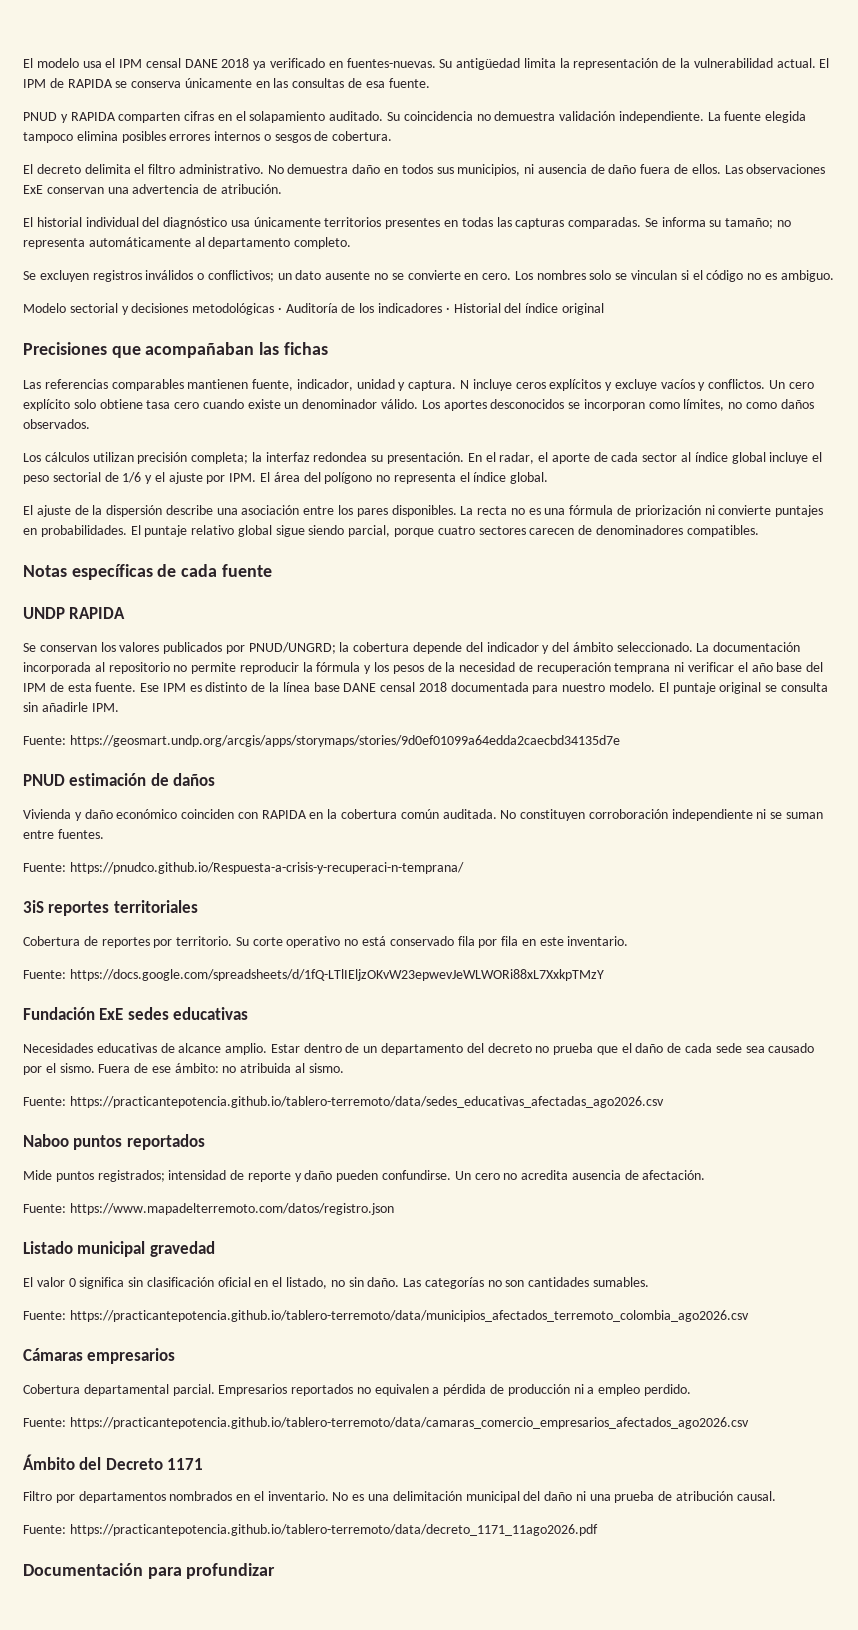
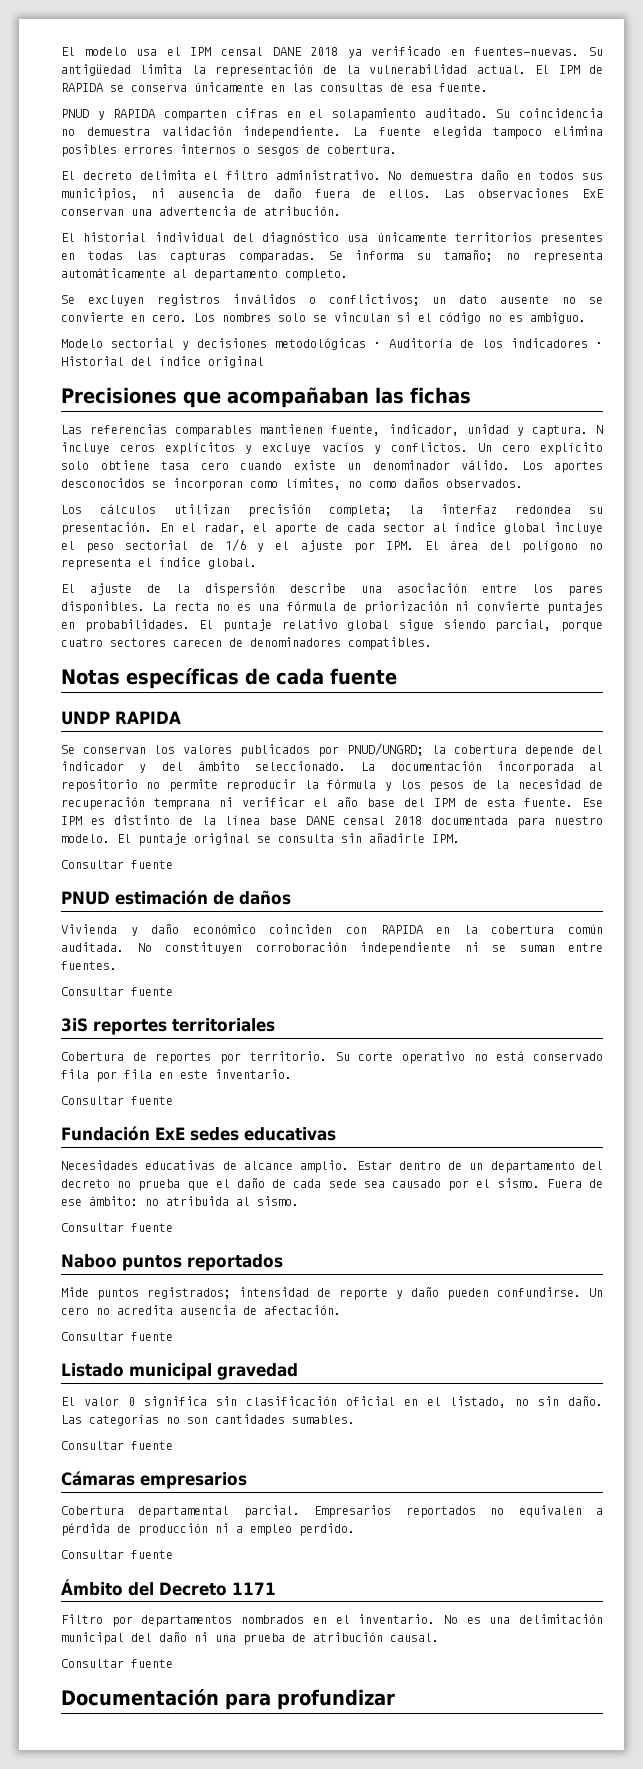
[23,735,620,747] Fuente: https://geosmart.undp.org/arcgis/apps/storymaps/stories/9d0ef01099a64edda2caecbd34135d7e -> [61,860,173,869] Consultar fuente
[23,862,464,874] Fuente: https://pnudco.github.io/Respuesta-a-crisis-y-recuperaci-n-temprana/ -> [61,987,173,996] Consultar fuente
[23,969,604,981] Fuente: https://docs.google.com/spreadsheets/d/1fQ-LTlIEljzOKvW23epwevJeWLWORi88xL7XxkpTMzY -> [61,1096,173,1105] Consultar fuente
[23,1096,664,1108] Fuente: https://practicantepotencia.github.io/tablero-terremoto/data/sedes_educativas_afectadas_ago2026.csv -> [61,1223,173,1232] Consultar fuente
[23,1203,394,1215] Fuente: https://www.mapadelterremoto.com/datos/registro.json -> [61,1332,173,1341] Consultar fuente
[23,1310,749,1322] Fuente: https://practicantepotencia.github.io/tablero-terremoto/data/municipios_afectados_terremoto_colombia_ago2026.csv -> [61,1441,173,1450] Consultar fuente
[23,1417,749,1429] Fuente: https://practicantepotencia.github.io/tablero-terremoto/data/camaras_comercio_empresarios_afectados_ago2026.csv -> [61,1550,173,1559] Consultar fuente
[23,1524,598,1536] Fuente: https://practicantepotencia.github.io/tablero-terremoto/data/decreto_1171_11ago2026.pdf -> [61,1659,173,1668] Consultar fuente

